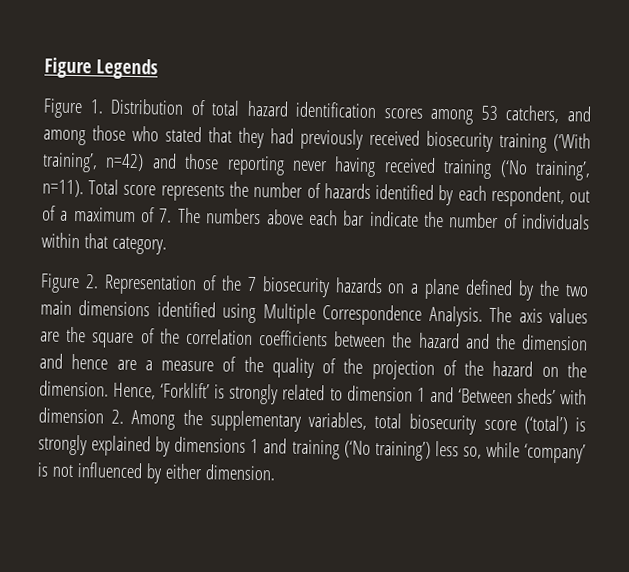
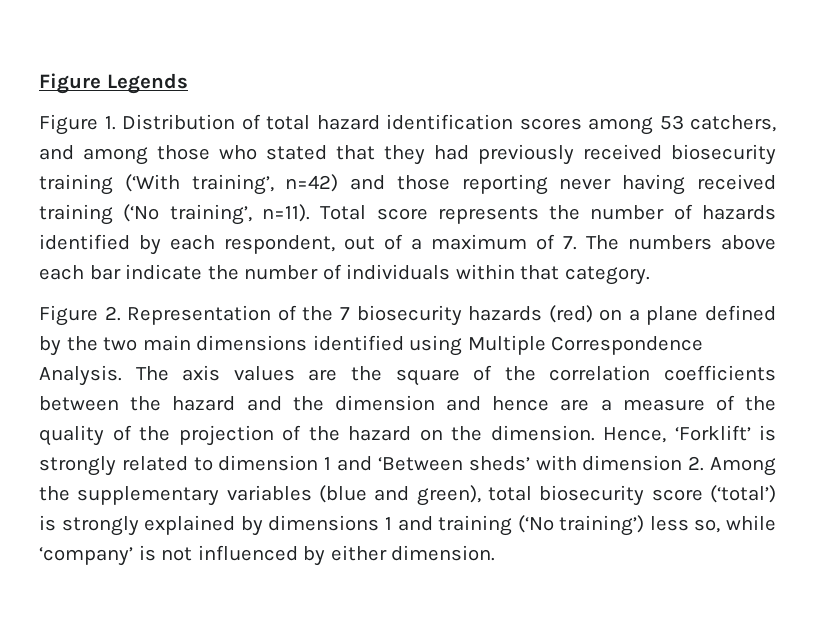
(383, 285) none -> [548,305,593,323] (red)
[307,411,367,430] variables, -> [226,485,481,506] variables (blue and green),

